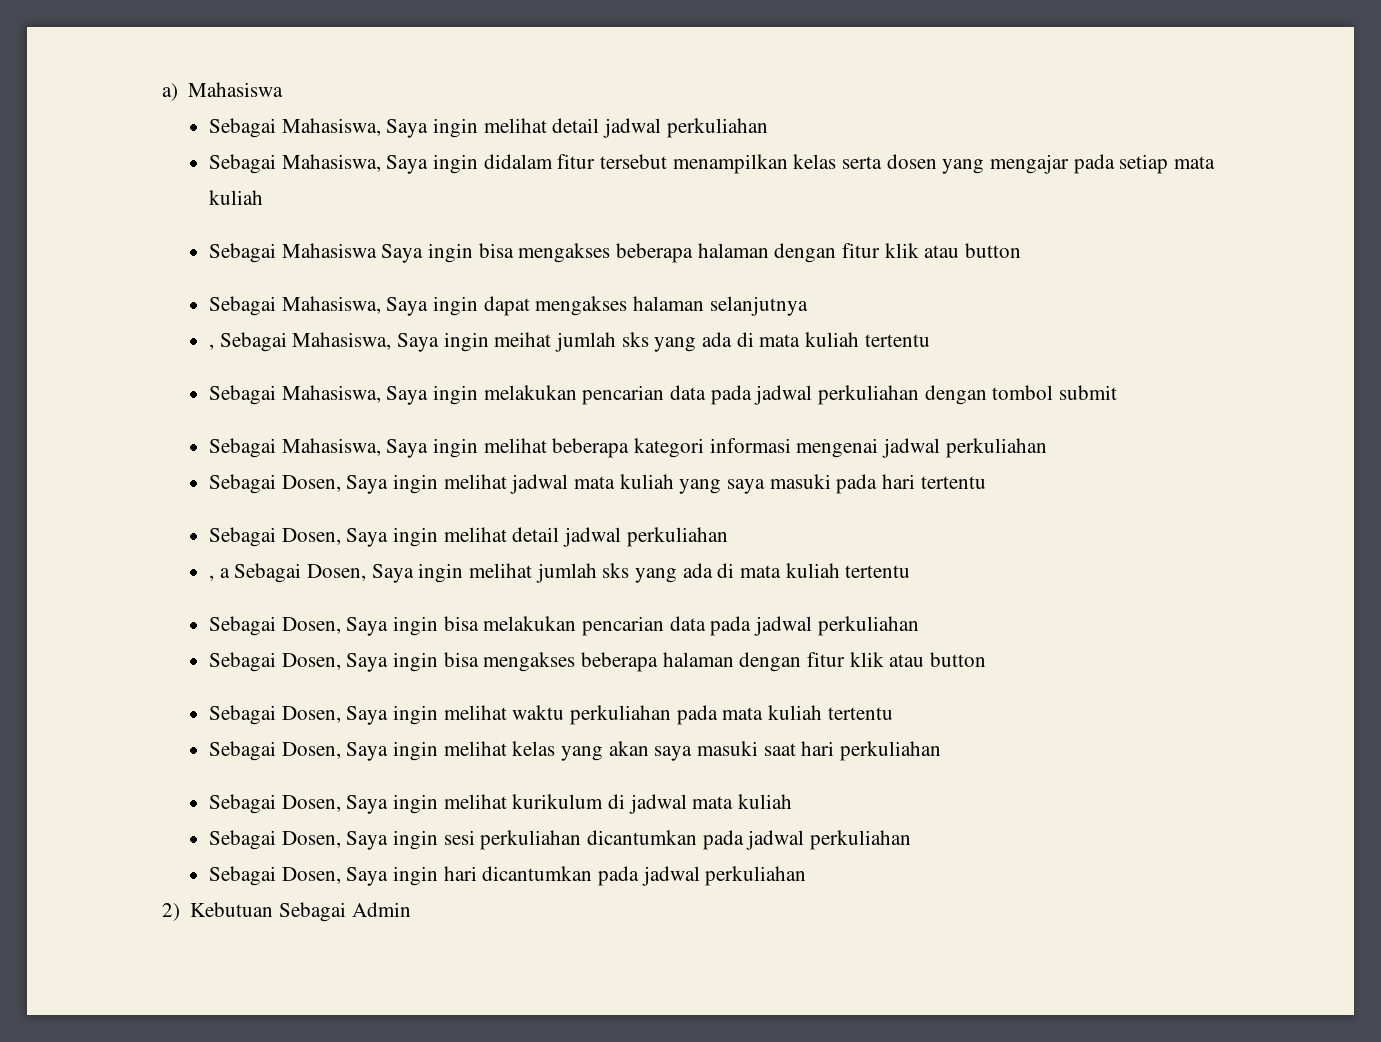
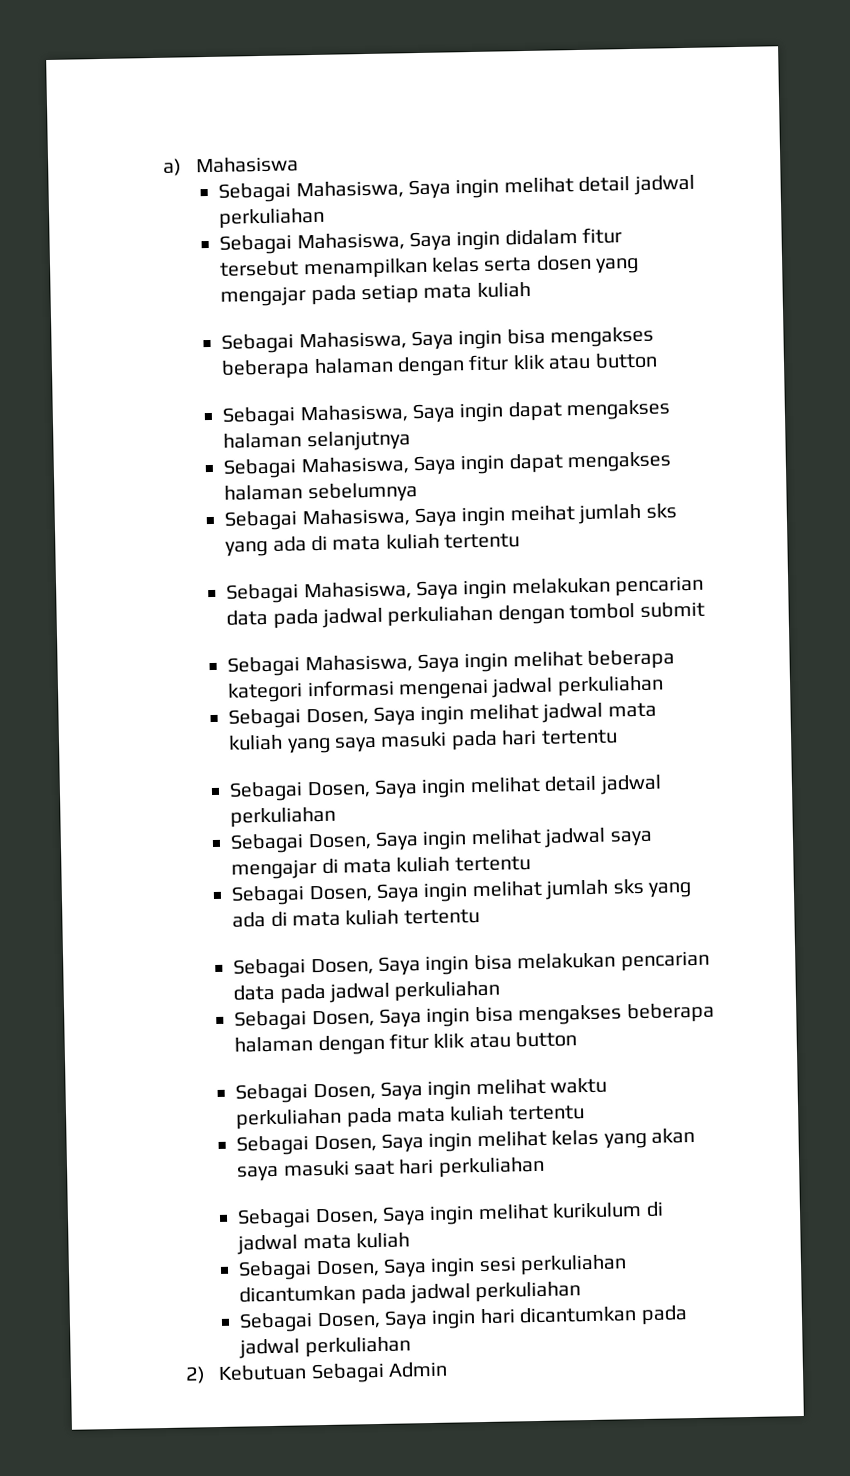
[281,243,377,258] Mahasiswa -> [298,331,407,351] Mahasiswa,
[208,344,214,350] , -> [223,451,672,479] [224,482,418,504] Sebagai Mahasiswa, Saya ingin dapat mengakses halaman sebelumnya //
[208,568,230,581] , a -> [230,827,653,854] [231,856,531,880] Sebagai Dosen, Saya ingin melihat jadwal saya mengajar di mata kuliah tertentu //

